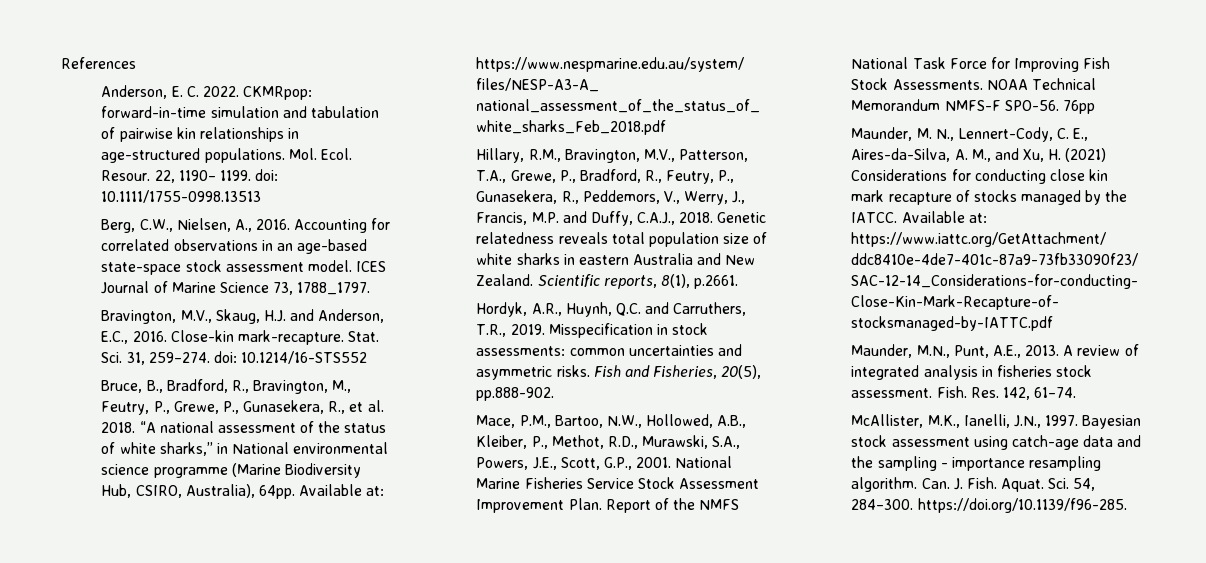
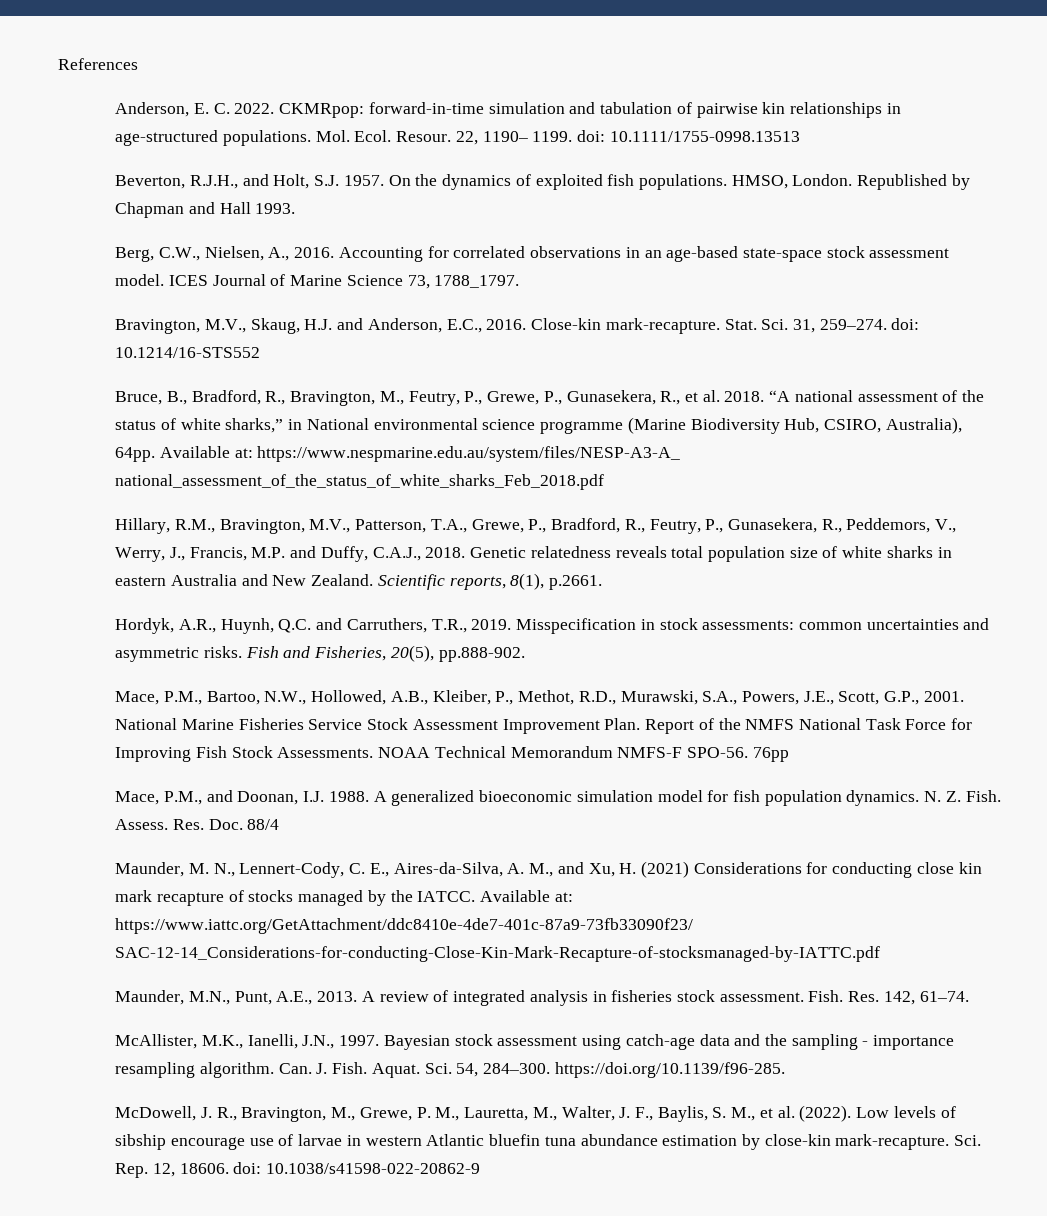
(262, 196) none -> [115,174,970,190] [115,202,296,218] // Beverton, R.J.H., and Holt, S.J. 1957. On the dynamics of exploited fish populations. HMSO, London. Republished by Chapman and Hall 1993.
(1095, 107) none -> [115,790,1001,806] [115,819,280,830] // Mace, P.M., and Doonan, I.J. 1988. A generalized bioeconomic simulation model for fish population dynamics. N. Z. Fish. Assess. Res. Doc. 88/4
(1127, 505) none -> [115,1105,956,1122] [115,1134,982,1150] [115,1162,481,1178] // McDowell, J. R., Bravington, M., Grewe, P. M., Lauretta, M., Walter, J. F., Baylis, S. M., et al. (2022). Low levels of sibship encourage use of larvae in western Atlantic bluefin tuna abundance estimation by close-kin mark-recapture. Sci. Rep. 12, 18606. doi: 10.1038/s41598-022-20862-9

